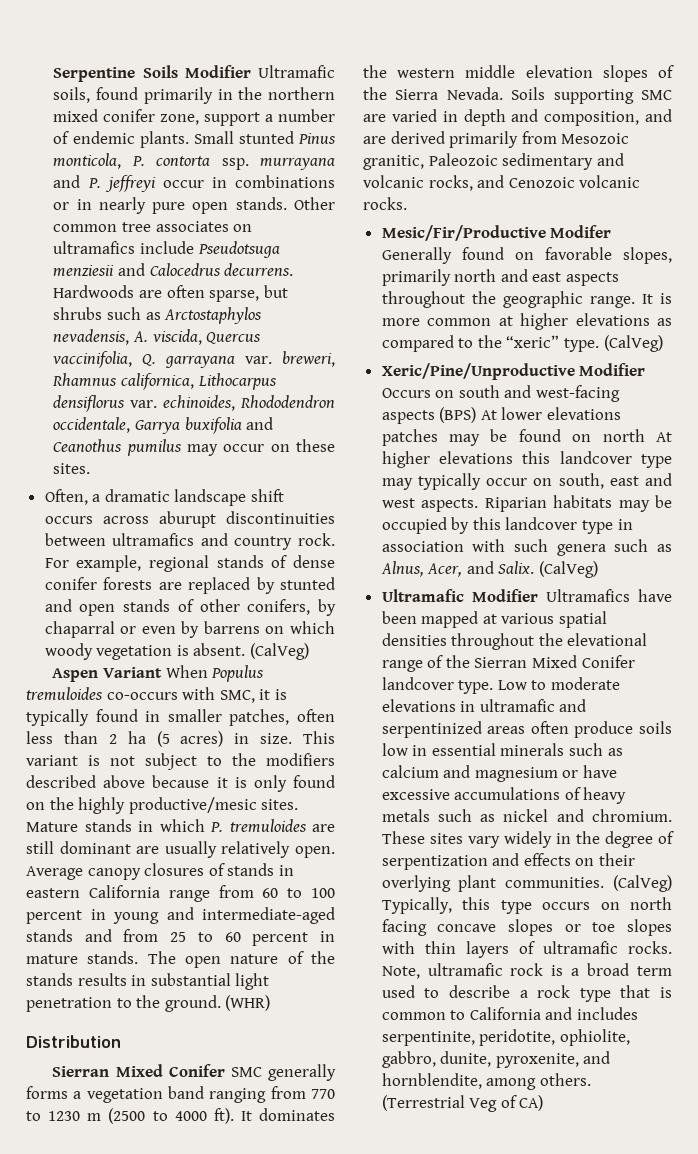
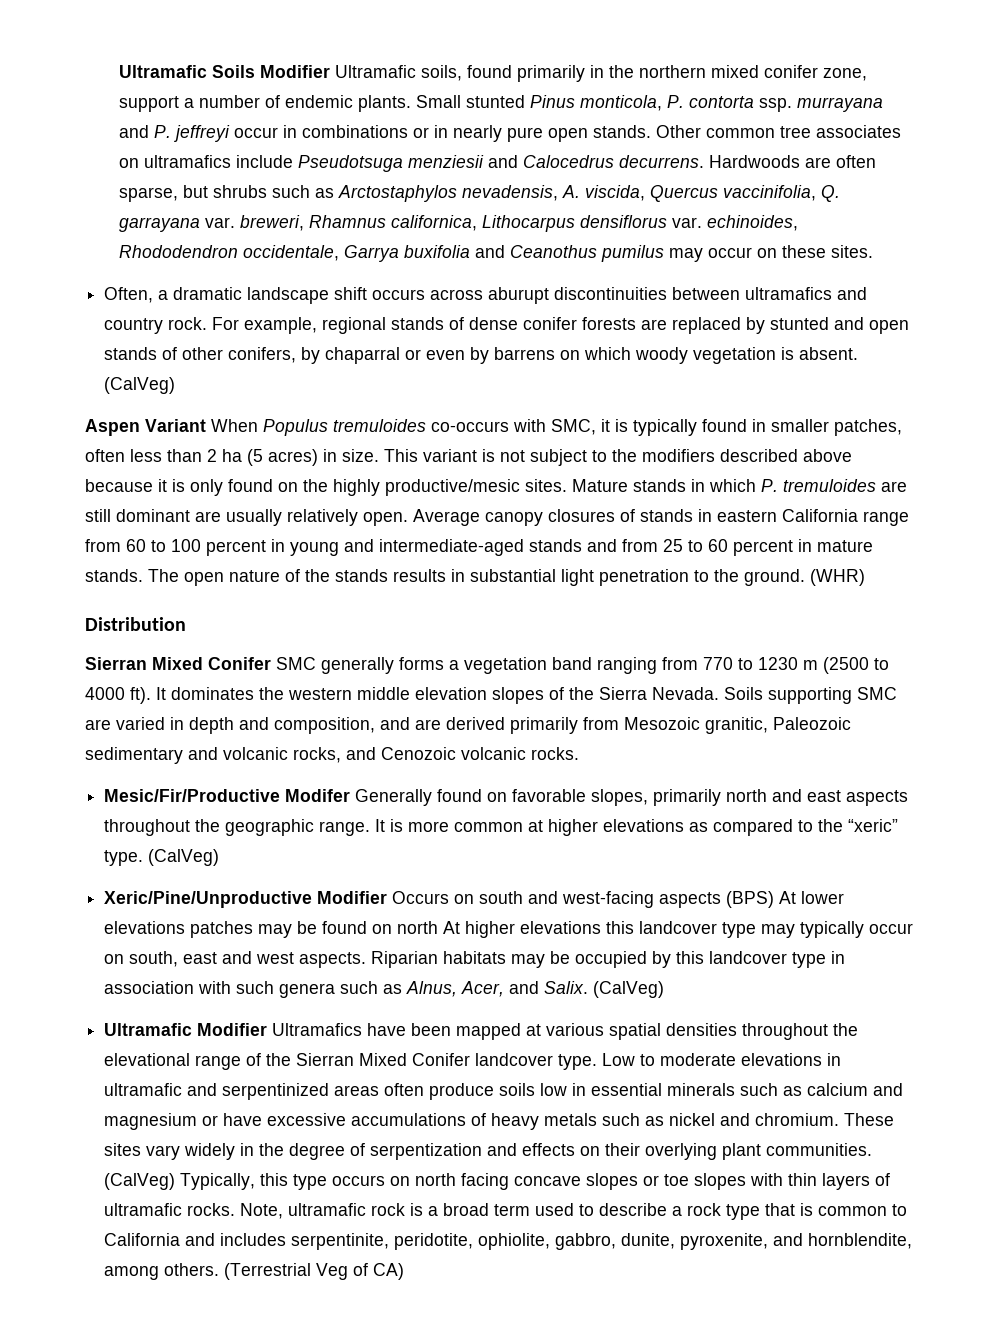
[53,67,136,82] Serpentine -> [118,65,207,78] Ultramafic

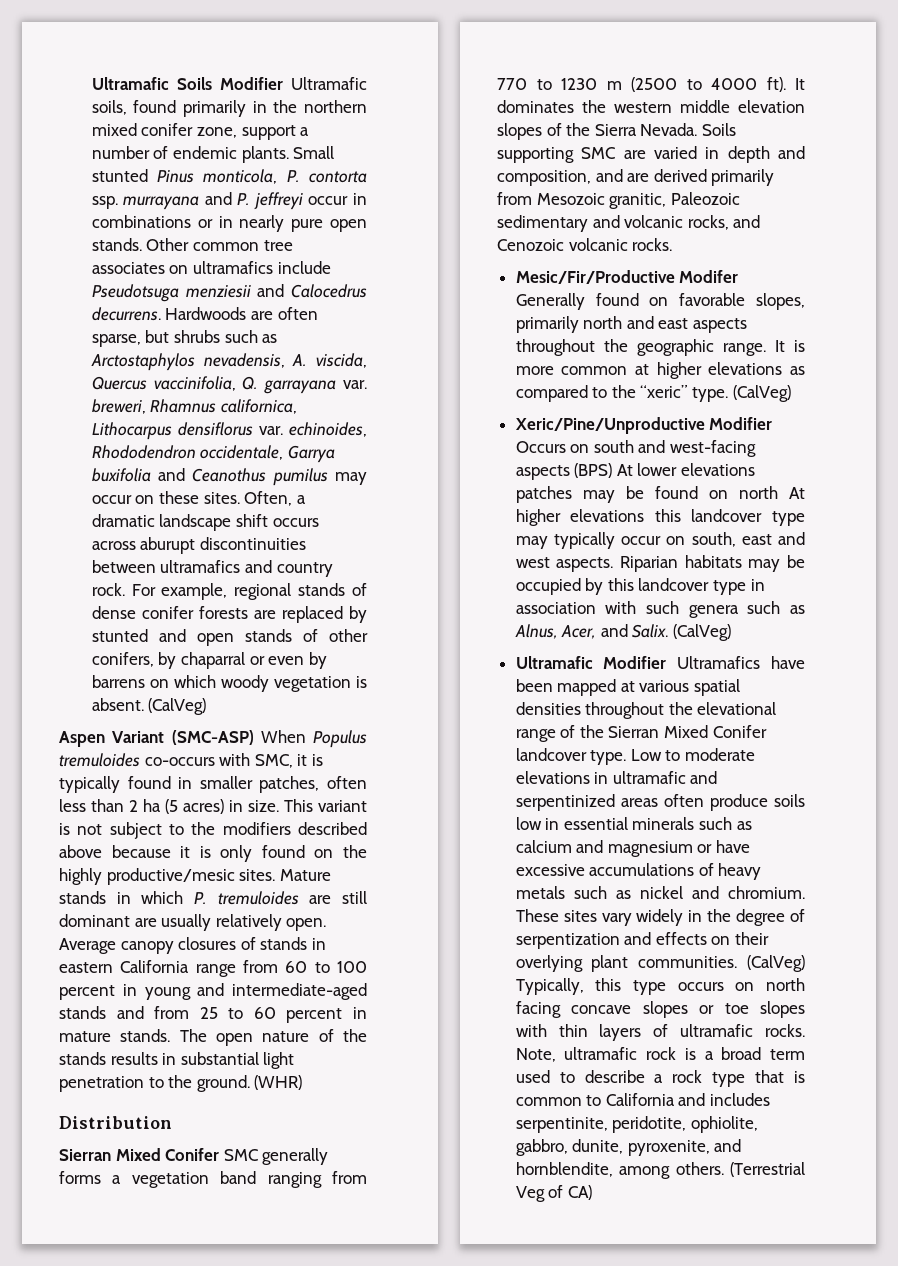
(873, 251) // -> (240, 498) none
(206, 425) none -> [171,730,254,745] (SMC-ASP)

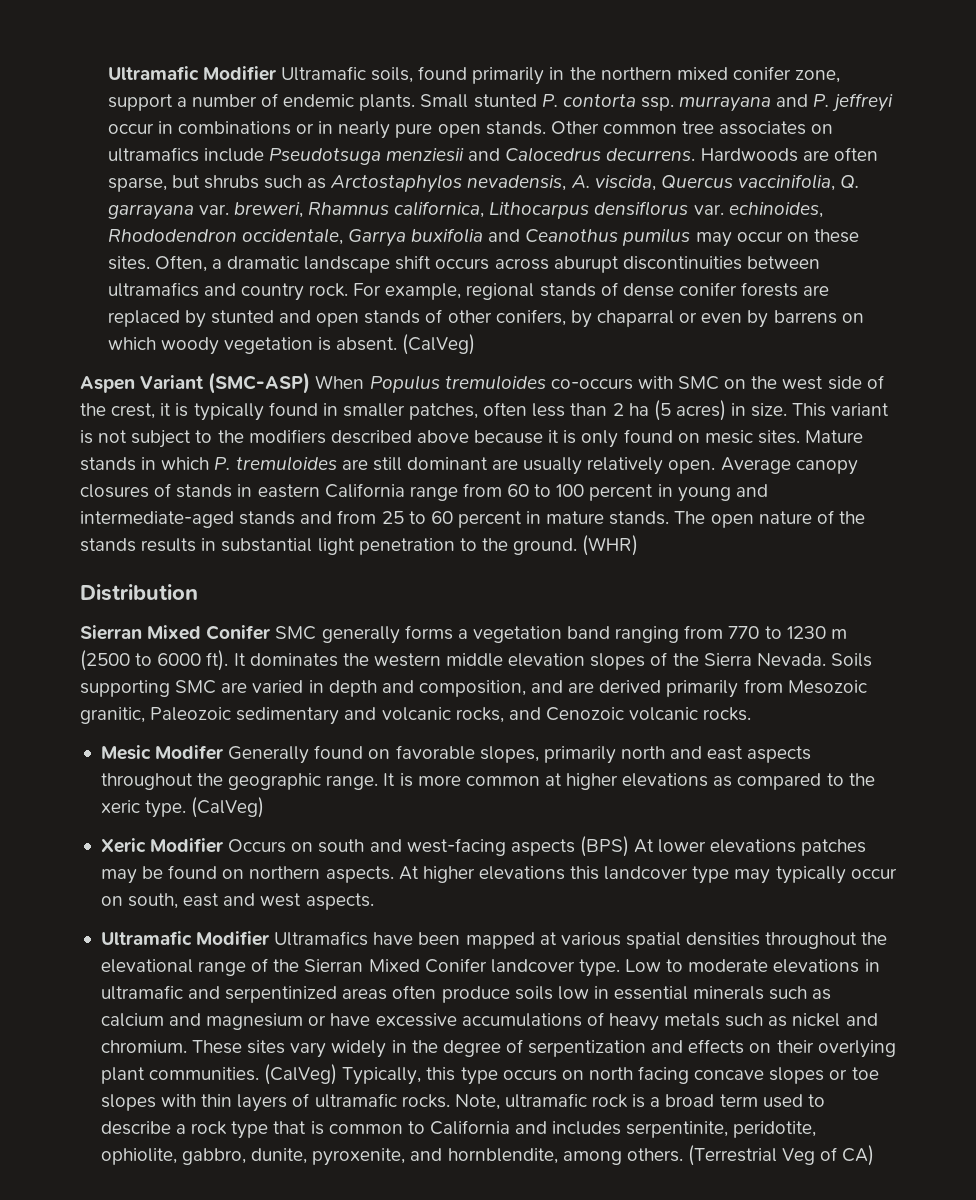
[91,77,212,90] Ultramafic Soils -> [107,66,199,80] Ultramafic
[157,169,278,184] Pinus monticola, -> (537, 101) none
[254,754,293,768] SMC, -> [678,375,884,390] [80,403,156,419] SMC on the west side of the crest,
[343,845,367,858] [59,868,235,885] the highly productive/mesic -> [704,430,753,444] mesic
[711,78,757,90] 4000 -> [157,653,202,666] 6000
[515,270,675,284] Mesic/Fir/Productive -> [100,745,151,760] Mesic
[640,385,688,398] “xeric” -> [100,800,140,813] xeric
[514,417,705,434] Xeric/Pine/Unproductive -> [100,838,146,853] Xeric
[738,486,778,499] north -> [249,866,394,883] northern aspects.
[620,555,805,572] [515,578,765,595] [515,601,805,618] [514,624,732,641] Riparian habitats may be occupied by this landcover type in association with such genera such as Alnus, Acer, and Salix. (CalVeg) -> (374, 901) none

